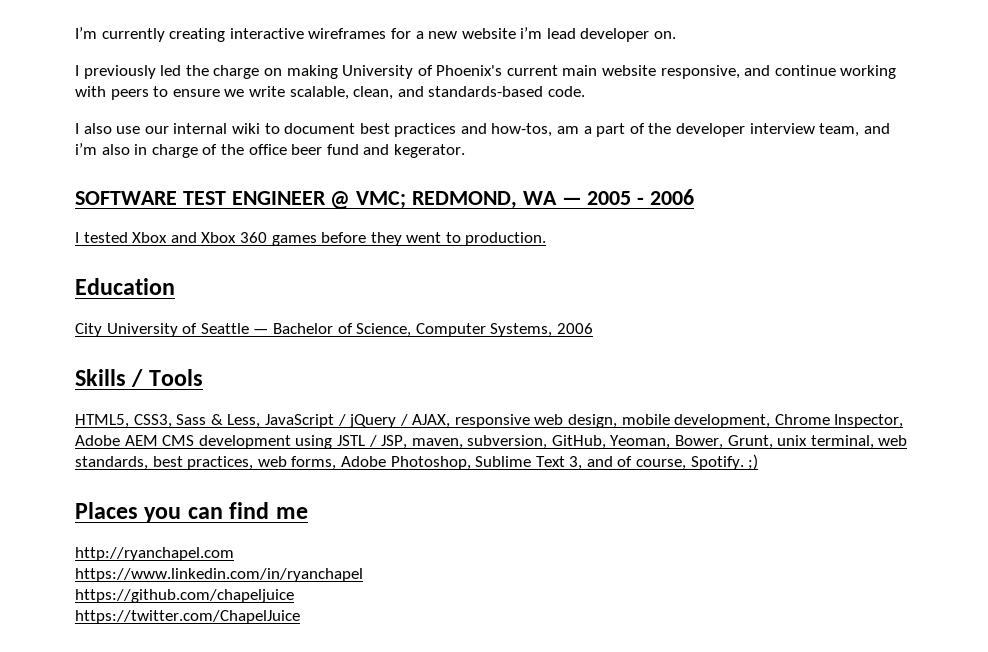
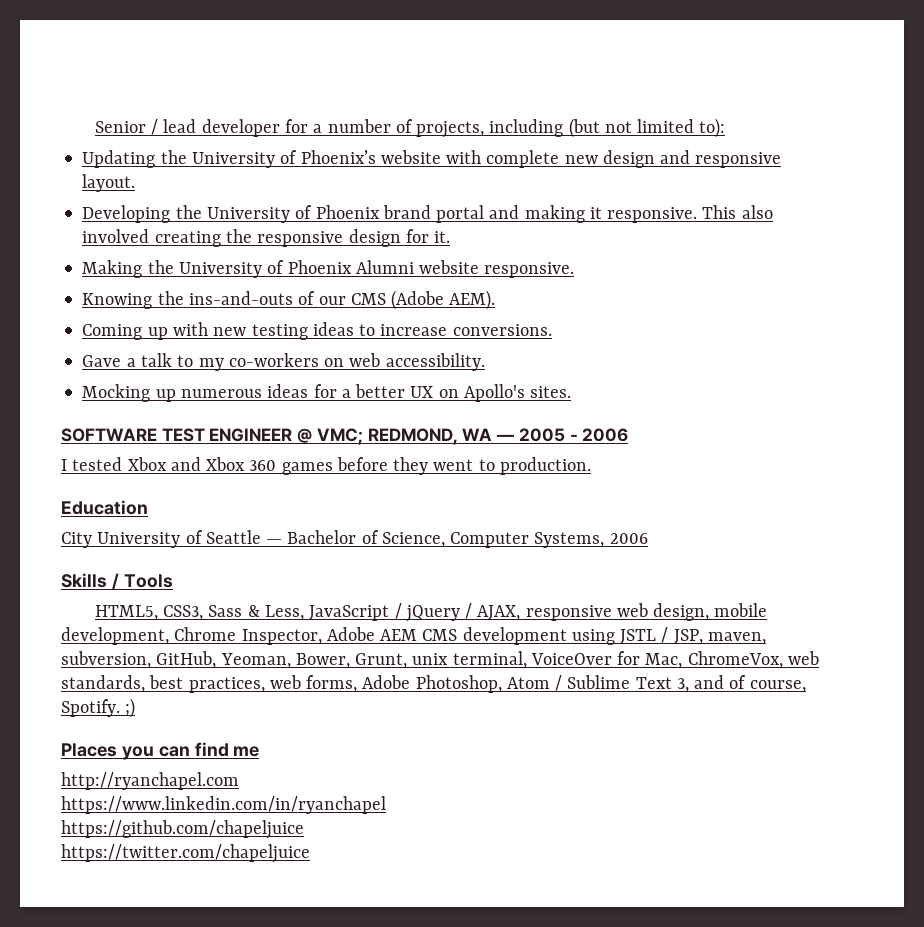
[75,27,677,42] [75,65,897,79] [75,86,585,100] [75,123,890,137] [75,143,465,158] I’m currently creating interactive wireframes for a new website i’m lead developer on. // I previously led the charge on making University of Phoenix's current main website responsive, and continue working with peers to ensure we write scalable, clean, and standards-based code. // I also use our internal wiki to document best practices and how-tos, am a part of the developer interview team, and i’m also in charge of the office beer fund and kegerator. -> [94,118,726,138] [82,150,782,168] [82,174,136,192] [82,205,773,223] [82,229,451,247] [82,260,575,278] [82,290,496,310] [82,322,552,340] [82,353,485,371] [82,384,572,402] Senior / lead developer for a number of projects, including (but not limited to): // Updating the University of Phoenix’s website with complete new design and responsive layout. // Developing the University of Phoenix brand portal and making it responsive. This also involved creating the responsive design for it. // Making the University of Phoenix Alumni website responsive. // Knowing the ins-and-outs of our CMS (Adobe AEM). // Coming up with new testing ideas to increase conversions. // Gave a talk to my co-workers on web accessibility. // Mocking up numerous ideas for a better UX on Apollo's sites.
(874, 442) none -> [530,651,783,669] VoiceOver for Mac, ChromeVox,
(471, 463) none -> [506,675,563,691] Atom /
[75,610,300,624] https://twitter.com/ChapelJuice -> [61,844,310,863] https://twitter.com/chapeljuice

